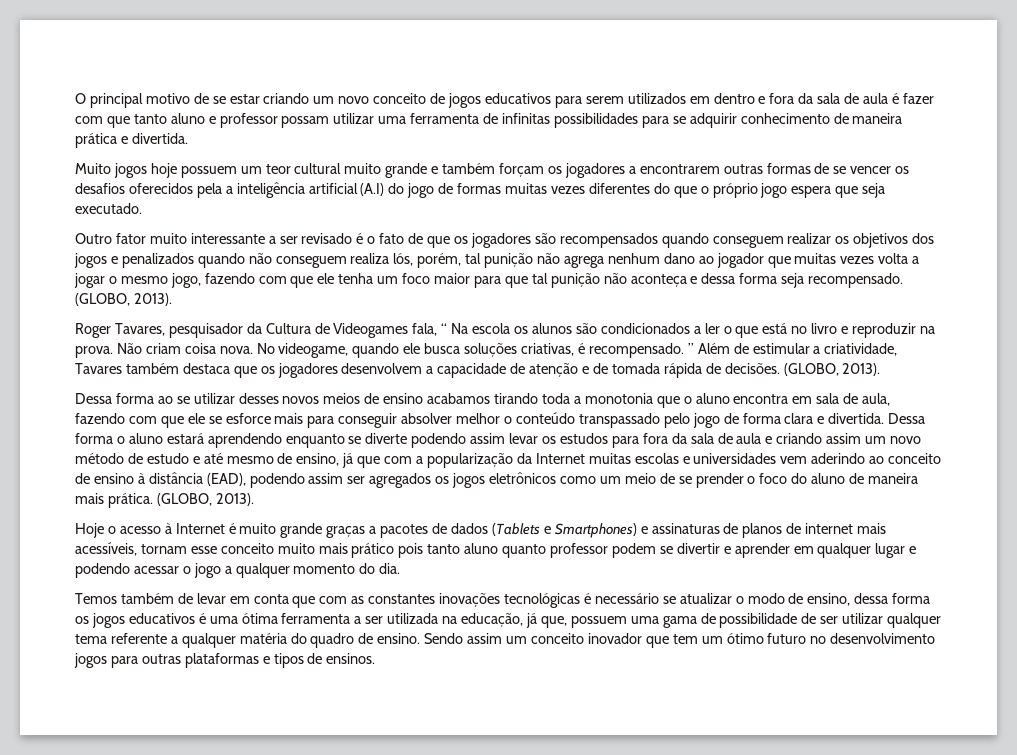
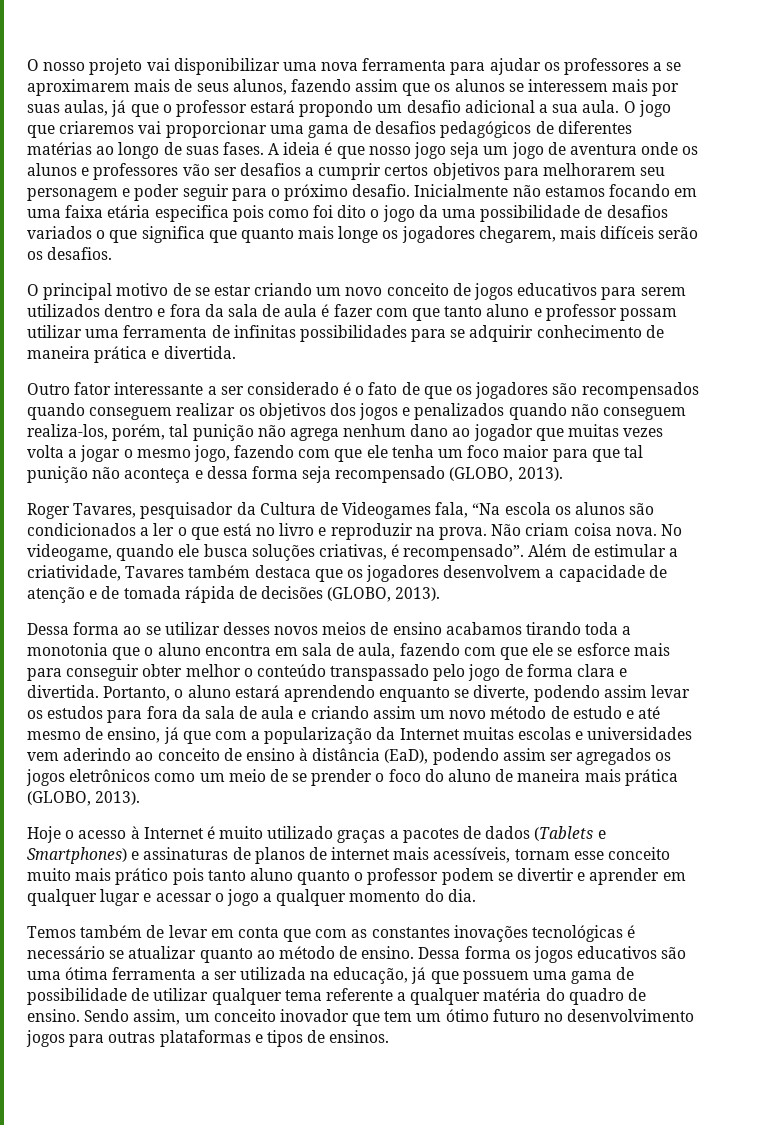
[75,93,86,104] O -> [27,58,682,75] [27,79,680,96] [27,100,671,117] [27,121,632,138] [27,142,699,159] [27,163,666,180] [27,184,698,201] [27,205,668,222] [27,226,699,243] [27,247,113,260] [27,284,39,296] O nosso projeto vai disponibilizar uma nova ferramenta para ajudar os professores a se aproximarem mais de seus alunos, fazendo assim que os alunos se interessem mais por suas aulas, já que o professor estará propondo um desafio adicional a sua aula. O jogo que criaremos vai proporcionar uma gama de desafios pedagógicos de diferentes matérias ao longo de suas fases. A ideia é que nosso jogo seja um jogo de aventura onde os alunos e professores vão ser desafios a cumprir certos objetivos para melhorarem seu personagem e poder seguir para o próximo desafio. Inicialmente não estamos focando em uma faixa etária especifica pois como foi dito o jogo da uma possibilidade de desafios variados o que significa que quanto mais longe os jogadores chegarem, mais difíceis serão os desafios. // O
[689,96,710,104] em -> (100, 310) none
[75,163,910,178] [75,182,886,198] [75,203,142,214] // Muito jogos hoje possuem um teor cultural muito grande e também forçam os jogadores a encontrarem outras formas de se vencer os desafios oferecidos pela a inteligência artificial (A.I) do jogo de formas muitas vezes diferentes do que o próprio jogo espera que seja executado. -> (236, 352) none
[149,233,187,244] muito -> (112, 388) none
[301,233,353,244] revisado -> [246,382,339,395] considerado
[350,253,414,266] realiza lós, -> [27,424,108,440] realiza-los,
[808,273,904,288] recompensado. -> [335,466,446,483] recompensado
[441,323,469,334] “ Na -> [472,503,501,515] “Na
[588,343,694,358] recompensado. ” -> [403,544,525,561] recompensado”.
[724,363,780,374] decisões. -> [261,586,324,599] decisões
[401,413,453,424] absolver -> [142,664,183,677] obter
[888,413,926,424] [75,433,113,444] Dessa forma -> [103,686,171,701] Portanto,
[365,433,408,444] diverte -> [473,685,530,701] diverte,
[206,473,246,486] (EAD), -> [384,749,429,764] (EaD),
[107,493,153,508] prática. -> [624,769,678,786] prática
[280,523,323,538] grande -> [267,826,334,839] utilizado
(547, 551) none -> [354,872,364,881] o
[75,563,130,578] podendo -> (152, 897) none
[735,593,889,606] o modo de ensino, dessa -> [199,946,461,963] quanto ao método de ensino. Dessa
[198,613,206,624] é -> [661,947,687,959] são
[540,616,567,628] que, -> [430,971,459,984] que
[820,616,839,624] ser -> (150, 994) none
[467,633,503,644] assim -> [133,1009,181,1025] assim,

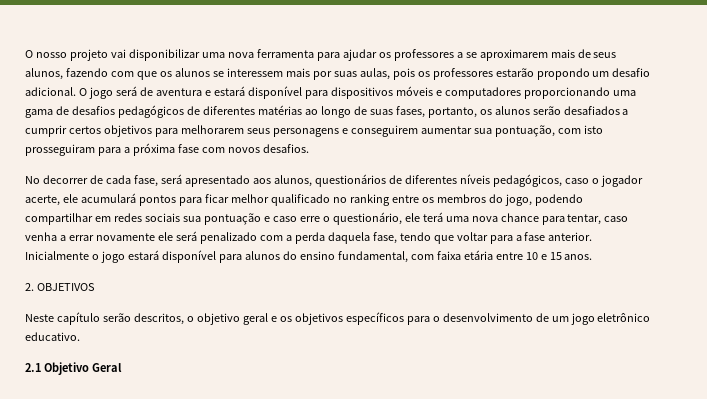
[355,79,399,92] assim -> [110,71,134,77] com
[111,100,671,117] [27,121,267,138] já que o professor estará propondo um desafio adicional a sua aula. O jogo que criaremos vai proporcionar -> [392,68,651,80] [25,86,610,99] pois os professores estarão propondo um desafio adicional. O jogo será de aventura e estará disponível para dispositivos móveis e computadores proporcionando
[222,142,699,159] [27,163,301,180] fases. A ideia é que nosso jogo seja um jogo de aventura onde os alunos e professores vão ser desafios -> [395,106,620,118] fases, portanto, os alunos serão desafiados
[640,167,666,176] [27,184,698,201] [27,205,668,222] [27,226,699,243] [27,247,113,260] [27,283,686,300] [27,304,677,321] [27,325,664,342] [27,346,236,363] [27,382,699,399] [27,403,687,420] [27,424,664,441] [27,445,643,462] [27,466,563,483] [27,502,655,519] [27,523,682,540] [27,544,679,561] [27,565,667,582] [27,586,441,603] [27,622,632,635] [27,643,670,660] [27,664,628,681] [27,685,691,702] [27,706,661,723] [27,727,693,744] [27,748,672,765] [26,769,678,786] [27,791,141,806] [27,826,606,843] [27,847,671,864] [27,868,686,885] [27,889,476,906] [27,925,636,942] [27,946,687,963] [27,967,635,984] [27,988,647,1005] [27,1009,695,1026] [26,1030,390,1047] seu personagem e poder seguir para o próximo desafio. Inicialmente não estamos focando em uma faixa etária especifica pois como foi dito o jogo da uma possibilidade de desafios variados o que significa que quanto mais longe os jogadores chegarem, mais difíceis serão os desafios. // O principal motivo de se estar criando um novo conceito de jogos educativos para serem utilizados dentro e fora da sala de aula é fazer com que tanto aluno e professor possam utilizar uma ferramenta de infinitas possibilidades para se adquirir conhecimento de maneira prática e divertida. // Outro fator interessante a ser considerado é o fato de que os jogadores são recompensados quando conseguem realizar os objetivos dos jogos e penalizados quando não conseguem realiza-los, porém, tal punição não agrega nenhum dano ao jogador que muitas vezes volta a jogar o mesmo jogo, fazendo com que ele tenha um foco maior para que tal punição não aconteça e dessa forma seja recompensado (GLOBO, 2013). // Roger Tavares, pesquisador da Cultura de Videogames fala, “Na escola os alunos são condicionados a ler o que está no livro e reproduzir na prova. Não criam coisa nova. No videogame, quando ele busca soluções criativas, é recompensado”. Além de estimular a criatividade, Tavares também destaca que os jogadores desenvolvem a capacidade de atenção e de tomada rápida de decisões (GLOBO, 2013). // Dessa forma ao se utilizar desses novos meios de ensino acabamos tirando toda a monotonia que o aluno encontra em sala de aula, fazendo com que ele se esforce mais para conseguir obter melhor o conteúdo transpassado pelo jogo de forma clara e divertida. Portanto, o aluno estará aprendendo enquanto se diverte, podendo assim levar os estudos para fora da sala de aula e criando assim um novo método de estudo e até mesmo de ensino, já que com a popularização da Internet muitas escolas e universidades vem aderindo ao conceito de ensino à distância (EaD), podendo assim ser agregados os jogos eletrônicos como um meio de se prender o foco do aluno de maneira mais prática (GLOBO, 2013). // Hoje o acesso à Internet é muito utilizado graças a pacotes de dados (Tablets e Smartphones) e assinaturas de planos de internet mais acessíveis, tornam esse conceito muito mais prático pois tanto aluno quanto o professor podem se divertir e aprender em qualquer lugar e acessar o jogo a qualquer momento do dia. // Temos também de levar em conta que com as constantes inovações tecnológicas é necessário se atualizar quanto ao método de ensino. Dessa forma os jogos educativos são uma ótima ferramenta a ser utilizada na educação, já que possuem uma gama de possibilidade de utilizar qualquer tema referente a qualquer matéria do quadro de ensino. Sendo assim, um conceito inovador que tem um ótimo futuro no desenvolvimento jogos para outras plataformas e tipos de ensinos. -> [246,125,603,137] [25,143,309,156] [25,174,643,187] [25,193,583,206] [25,212,629,225] [25,231,593,244] [25,250,593,263] [25,283,95,291] [25,312,651,325] [25,332,80,341] [25,362,122,375] seus personagens e conseguirem aumentar sua pontuação, com isto prosseguiram para a próxima fase com novos desafios. // No decorrer de cada fase, será apresentado aos alunos, questionários de diferentes níveis pedagógicos, caso o jogador acerte, ele acumulará pontos para ficar melhor qualificado no ranking entre os membros do jogo, podendo compartilhar em redes sociais sua pontuação e caso erre o questionário, ele terá uma nova chance para tentar, caso venha a errar novamente ele será penalizado com a perda daquela fase, tendo que voltar para a fase anterior. Inicialmente o jogo estará disponível para alunos do ensino fundamental, com faixa etária entre 10 e 15 anos. // 2. OBJETIVOS // Neste capítulo serão descritos, o objetivo geral e os objetivos específicos para o desenvolvimento de um jogo eletrônico educativo. // 2.1 Objetivo Geral

